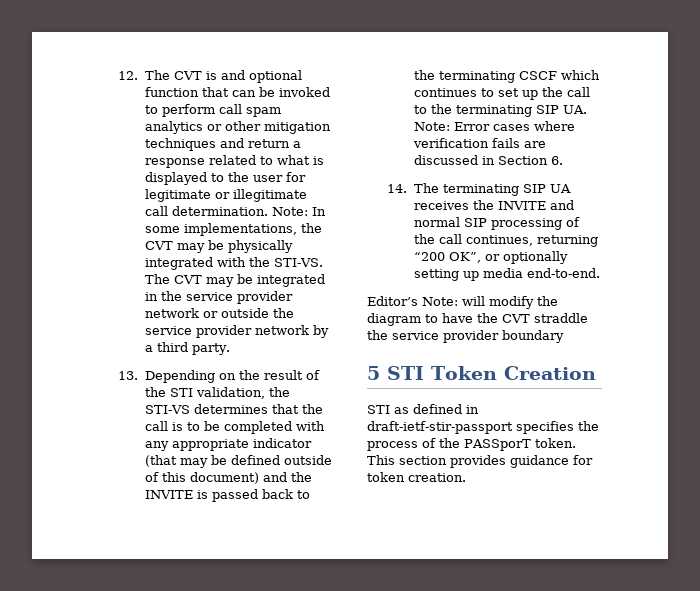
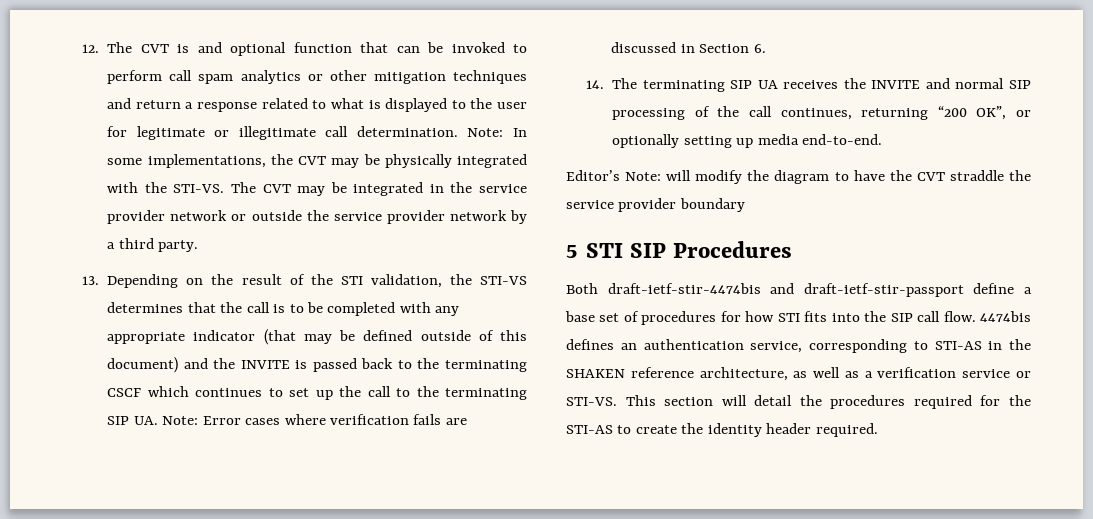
[431,366,597,380] [367,404,479,414] [367,421,599,434] [367,438,576,451] [367,455,593,468] [367,472,466,482] Token Creation // STI as defined in draft-ietf-stir-passport specifies the process of the PASSporT token. This section provides guidance for token creation. -> [630,241,793,258] [566,283,1032,297] [565,311,1031,325] [566,339,1031,353] [566,367,1031,381] [566,395,1031,409] [566,423,878,437] SIP Procedures // Both draft-ietf-stir-4474bis and draft-ietf-stir-passport define a base set of procedures for how STI fits into the SIP call flow. 4474bis defines an authentication service, corresponding to STI-AS in the SHAKEN reference architecture, as well as a verification service or STI-VS. This section will detail the procedures required for the STI-AS to create the identity header required.

